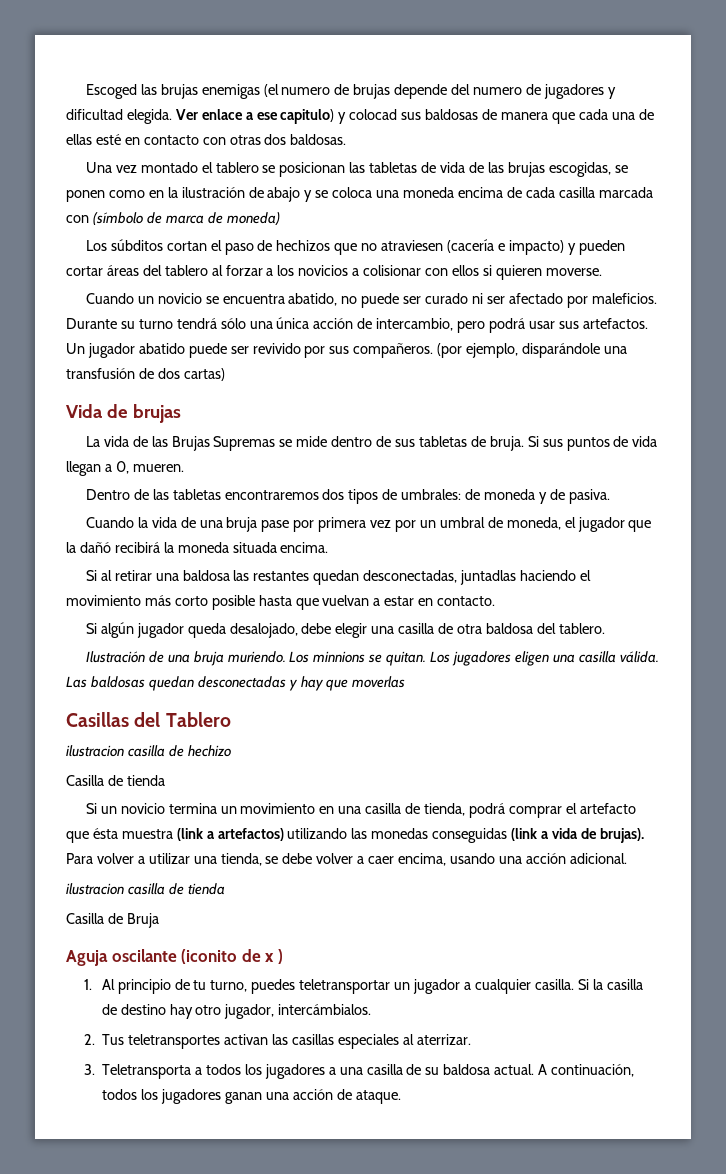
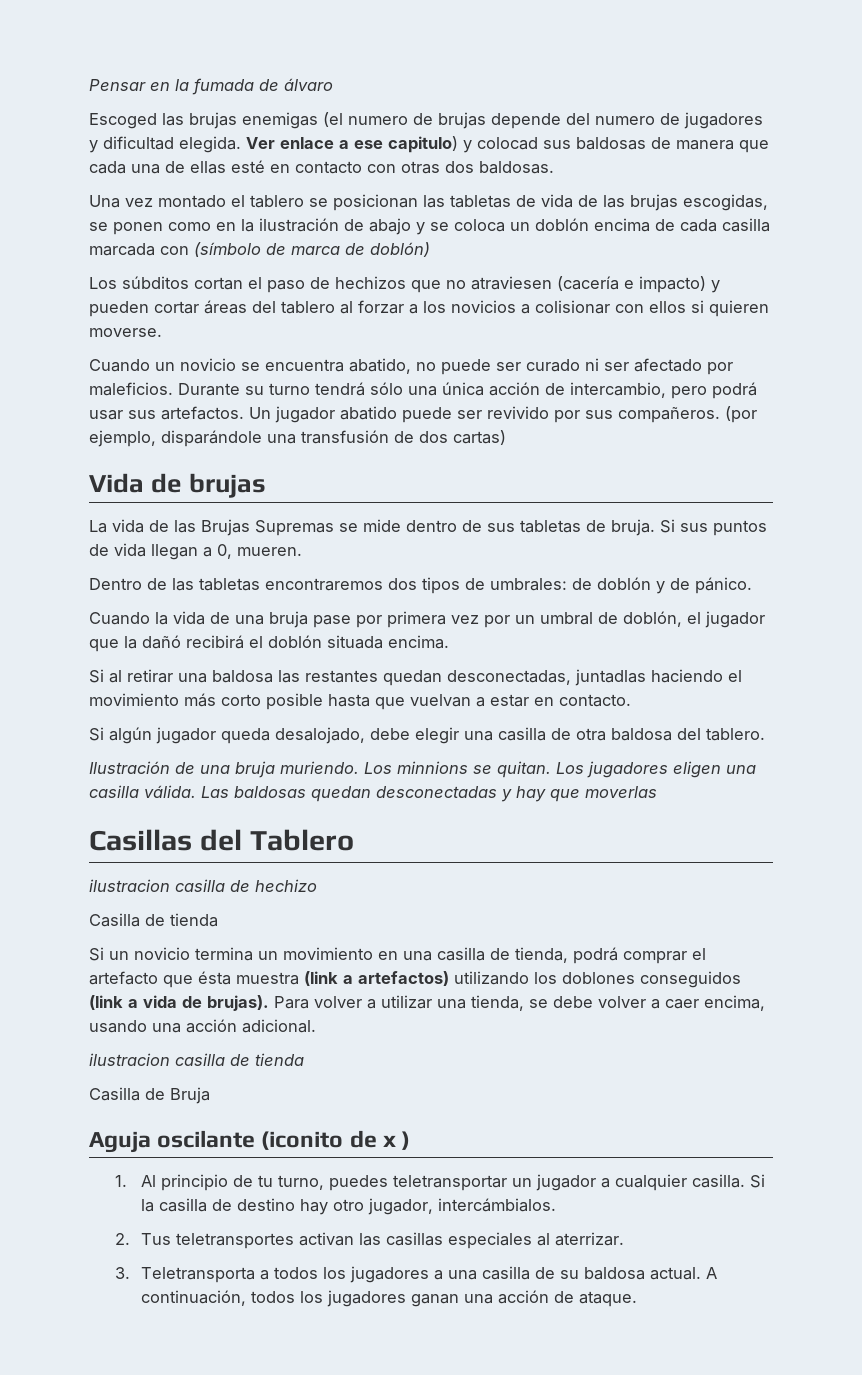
(85, 91) none -> [89,78,333,95] Pensar en la fumada de álvaro //
[376,187,455,198] una moneda -> [510,218,589,231] un doblón
[226,212,280,225] moneda) -> [370,242,430,257] doblón)
[484,489,536,500] moneda -> [597,577,651,590] doblón
[568,489,610,504] pasiva. -> [695,577,752,594] pánico.
[506,517,561,530] moneda, -> [623,611,682,627] doblón,
[163,542,229,553] la moneda -> [249,635,322,648] el doblón
[351,828,508,843] las monedas conseguidas -> [534,971,741,988] los doblones conseguidos

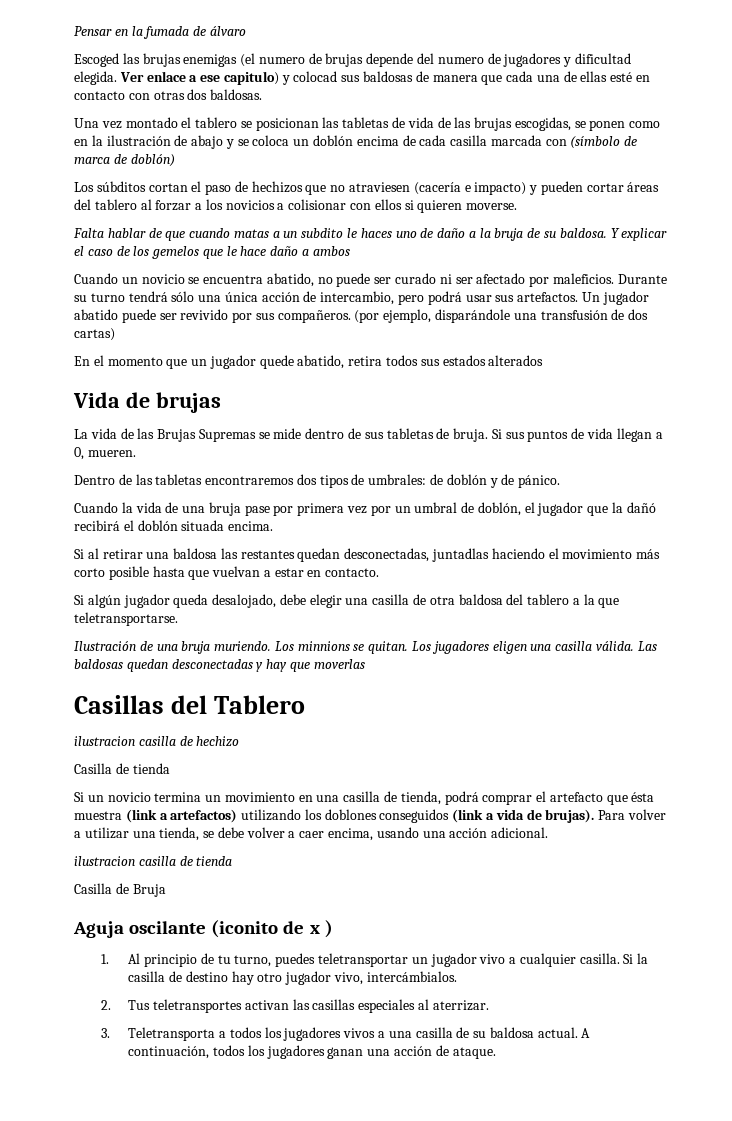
(162, 332) none -> [73,228,668,241] [74,246,350,259] // Falta hablar de que cuando matas a un subdito le haces uno de daño a la bruja de su baldosa. Y explicar el caso de los gemelos que le hace daño a ambos
(506, 437) none -> [74,355,544,369] // En el momento que un jugador quede abatido, retira todos sus estados alterados
[706,728,765,741] tablero. -> [527,594,620,608] [74,612,178,626] tablero a la que teletransportarse.
(596, 1182) none -> [479,954,506,964] vivo
[367,1198,433,1215] jugador, -> [285,971,364,985] jugador vivo,
(429, 1274) none -> [343,1028,376,1038] vivos

